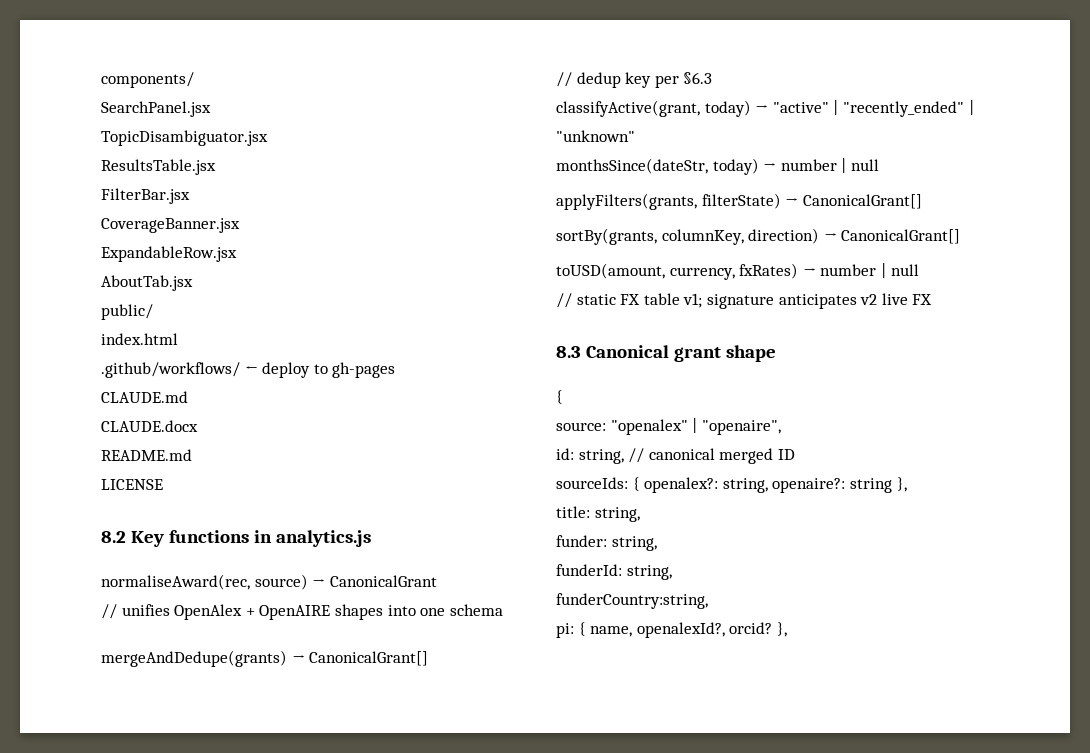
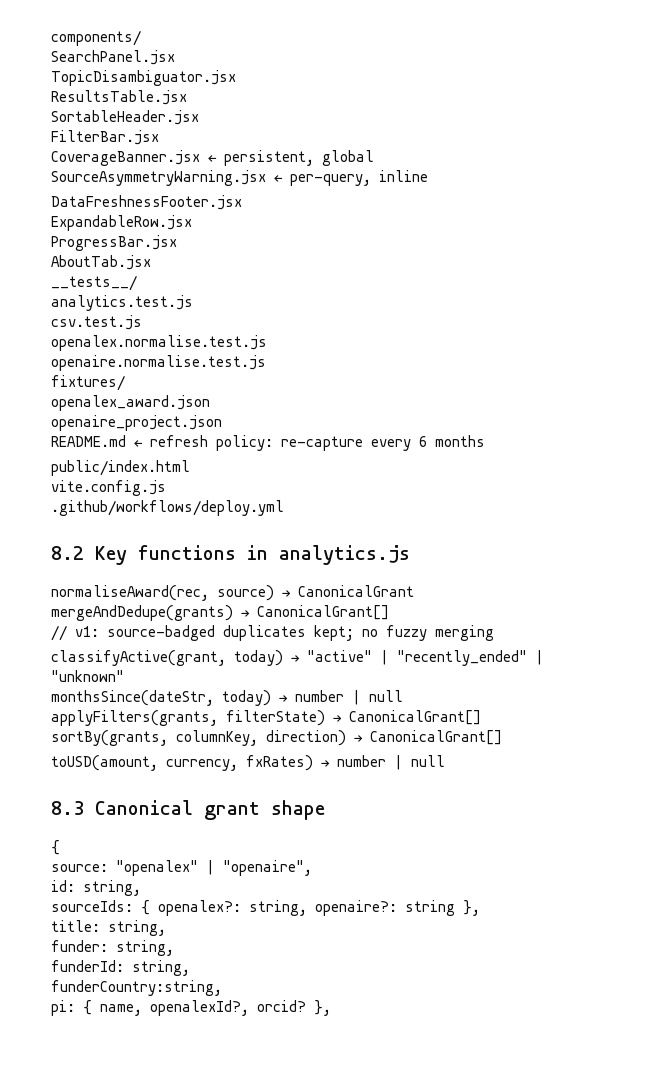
(216, 167) none -> [51,110,199,125] // SortableHeader.jsx
(240, 225) none -> [208,150,374,166] [51,170,428,186] [51,195,242,210] ← persistent, global // SourceAsymmetryWarning.jsx ← per-query, inline // DataFreshnessFooter.jsx
(237, 254) none -> [51,235,177,251] // ProgressBar.jsx
[101,304,153,320] [101,333,178,345] [101,362,396,378] [101,391,188,403] [101,420,198,432] [101,449,192,461] [101,479,163,490] public/ // index.html // .github/workflows/ ← deploy to gh-pages // CLAUDE.md // CLAUDE.docx // README.md // LICENSE -> [51,275,137,291] [51,295,193,311] [51,315,142,330] [51,335,267,351] [51,355,266,371] [51,375,125,391] [51,395,210,411] [51,415,222,431] [51,435,485,451] [51,460,190,476] [51,480,166,496] [51,500,284,516] __tests__/ // analytics.test.js // csv.test.js // openalex.normalise.test.js // openaire.normalise.test.js // fixtures/ // openalex_award.json // openaire_project.json // README.md ← refresh policy: re-capture every 6 months // public/index.html // vite.config.js // .github/workflows/deploy.yml
[101,604,503,620] [101,650,429,667] [556,72,713,88] // unifies OpenAlex + OpenAIRE shapes into one schema // mergeAndDedupe(grants) → CanonicalGrant[] // // dedup key per §6.3 -> [51,605,389,621] [51,625,494,641] mergeAndDedupe(grants) → CanonicalGrant[] // // v1: source-badged duplicates kept; no fuzzy merging
[556,293,933,309] // // static FX table v1; signature anticipates v2 live FX -> (445, 761) none
[628,448,795,464] // canonical merged ID -> (141, 888) none

